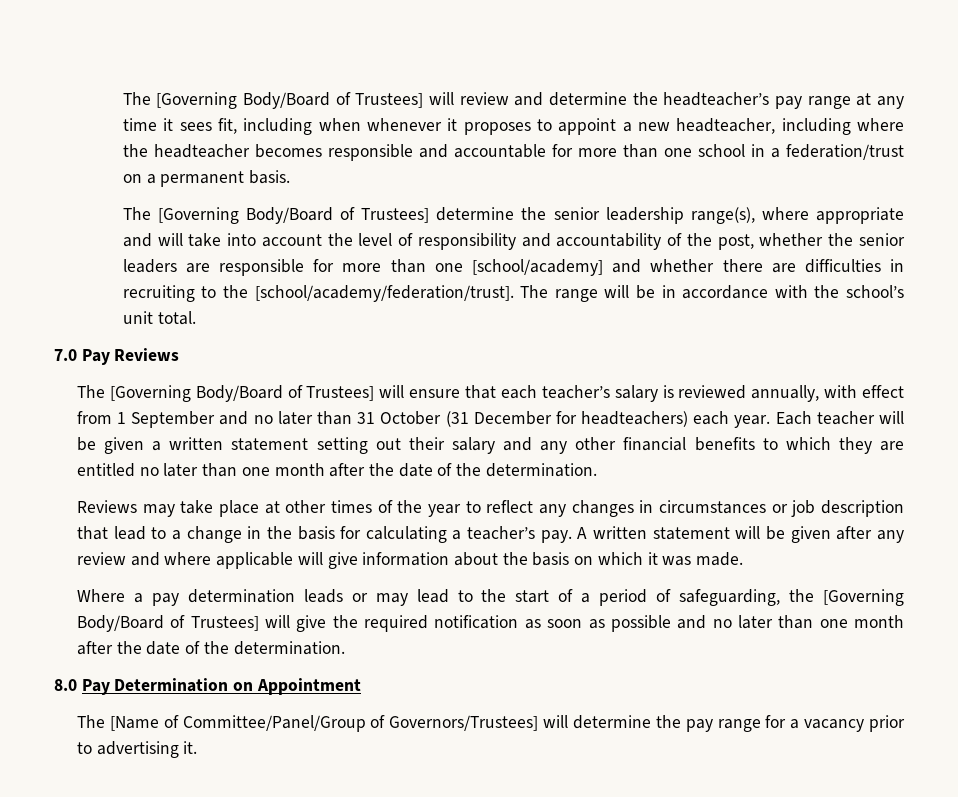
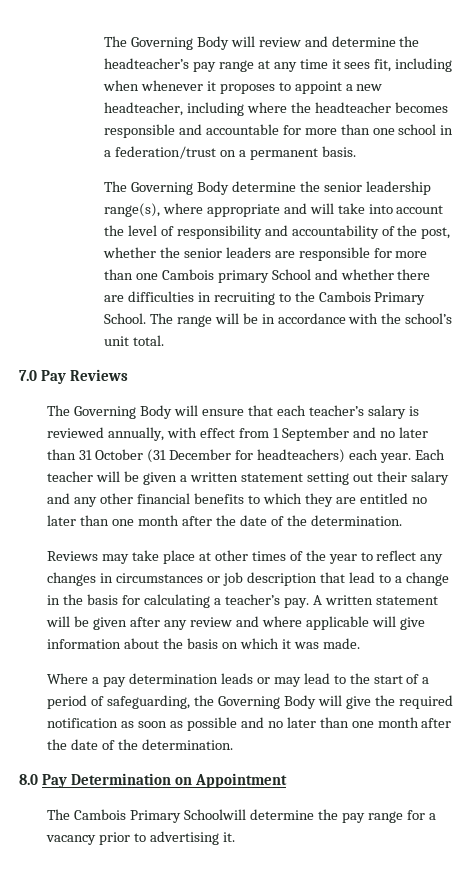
[122,92,424,109] The [Governing Body/Board of Trustees] -> [104,36,229,50] The Governing Body
[157,207,430,224] [Governing Body/Board of Trustees] -> [130,181,229,195] Governing Body
[471,259,603,276] [school/academy] -> [161,269,311,283] Cambois primary School
[254,285,514,302] [school/academy/federation/trust]. -> [318,291,426,305] [104,313,147,324] Cambois Primary School.
[109,385,375,402] [Governing Body/Board of Trustees] -> [74,405,173,419] Governing Body
[823,589,905,606] [76,615,259,632] [Governing Body/Board of Trustees] -> [218,695,316,709] Governing Body
[109,715,569,732] [Name of Committee/Panel/Group of Governors/Trustees] will -> [74,809,247,823] Cambois Primary Schoolwill

